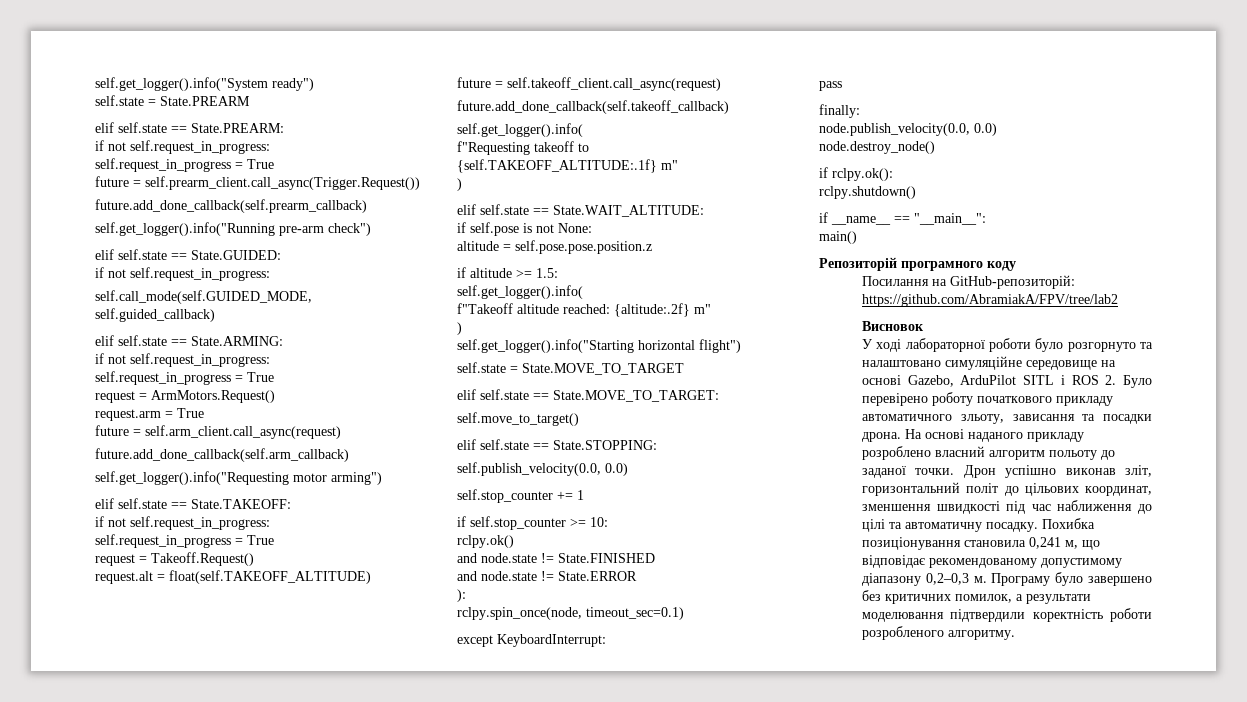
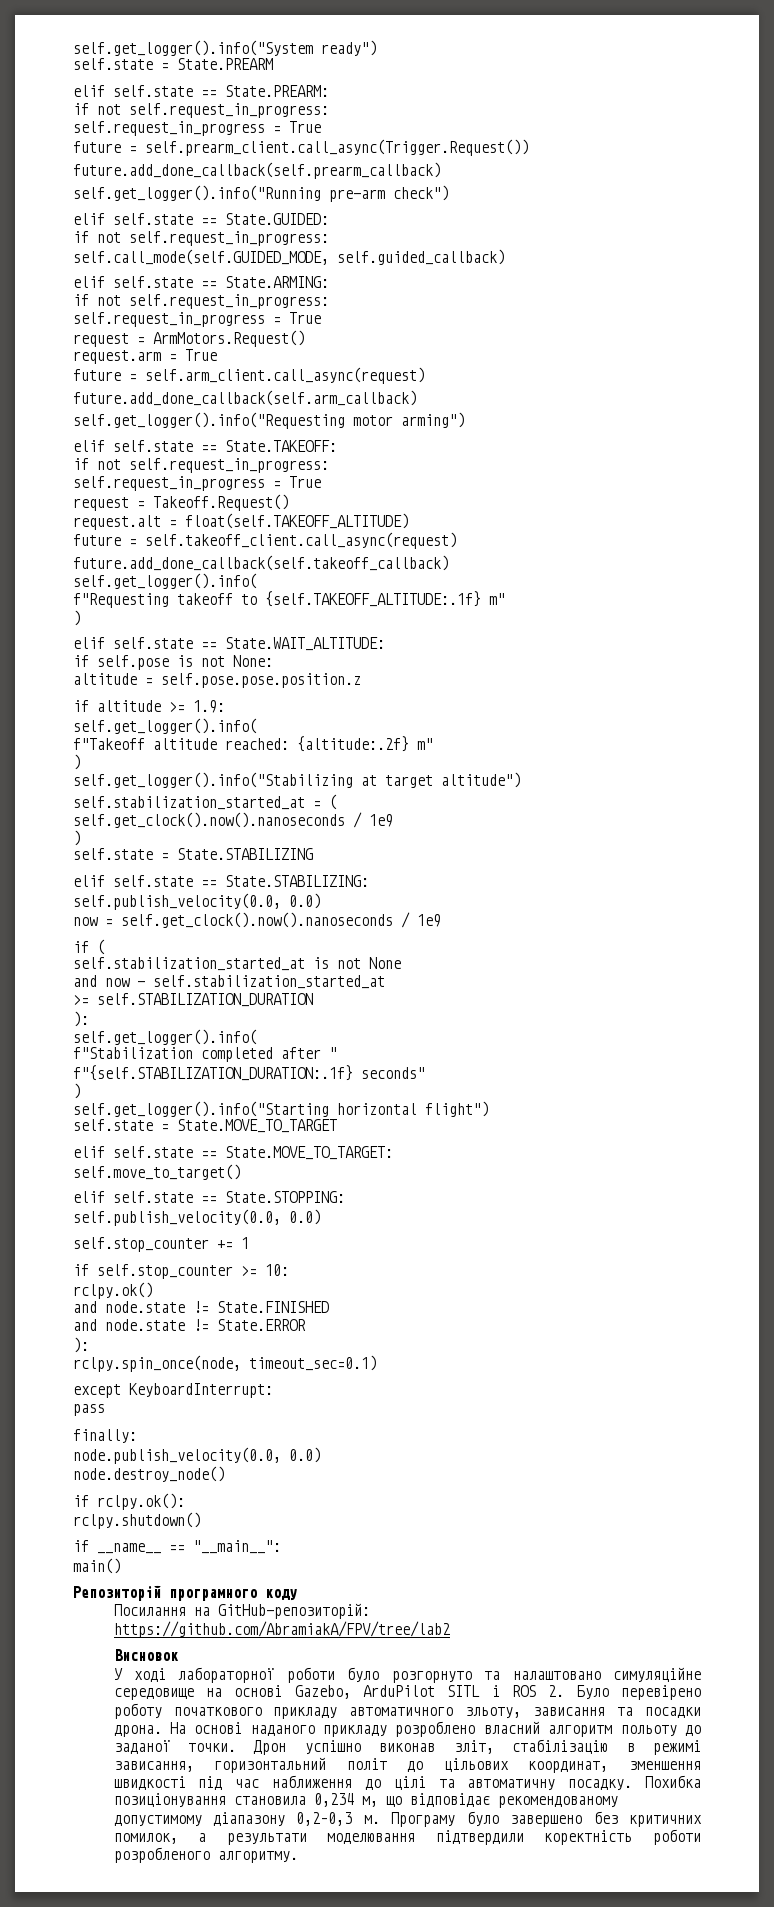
[536,268,558,278] 1.5: -> [193,700,225,713] 1.9:
(462, 328) none -> [73,772,521,788] [73,794,337,810] [73,812,393,828] [73,830,81,846] [73,848,313,860] [73,875,369,887] [73,893,321,910] [73,912,441,928] [73,939,105,955] [73,957,401,971] [73,975,385,989] [73,993,313,1007] [73,1011,89,1027] [73,1029,257,1045] [73,1047,337,1062] [73,1065,425,1081] [73,1083,81,1099] // self.get_logger().info("Stabilizing at target altitude") // self.stabilization_started_at = ( // self.get_clock().now().nanoseconds / 1e9 // ) // self.state = State.STABILIZING // elif self.state == State.STABILIZING: // self.publish_velocity(0.0, 0.0) // now = self.get_clock().now().nanoseconds / 1e9 // if ( // self.stabilization_started_at is not None // and now - self.stabilization_started_at // >= self.STABILIZATION_DURATION // ): // self.get_logger().info( // f"Stabilization completed after " // f"{self.STABILIZATION_DURATION:.1f} seconds" // )
(1152, 471) none -> [512,1739,701,1755] [113,1761,194,1772] стабілізацію в режимі зависання,
[1029,537,1062,549] 0,241 -> [313,1793,354,1807] 0,234

